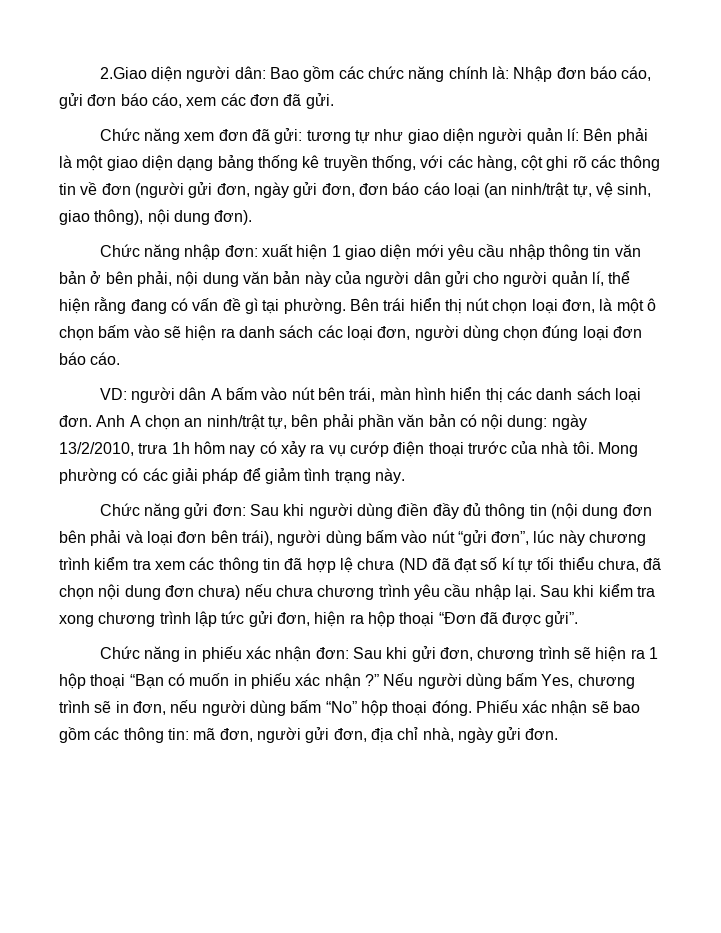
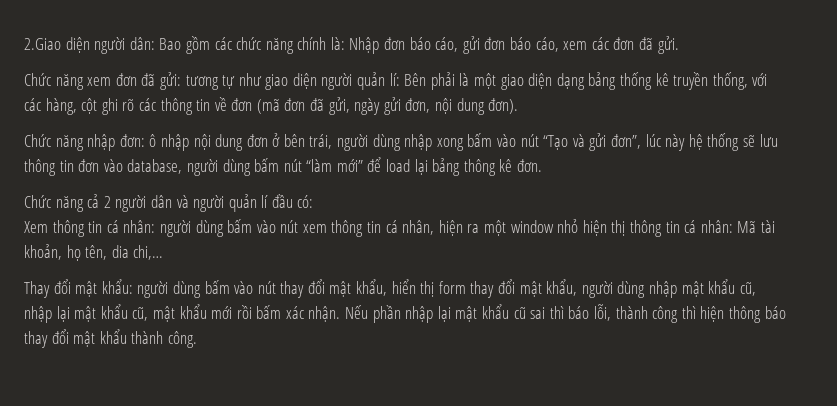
[134,182,652,198] [59,209,144,225] (người gửi đơn, ngày gửi đơn, đơn báo cáo loại (an ninh/trật tự, vệ sinh, giao thông), -> [256,97,431,115] (mã đơn đã gửi, ngày gửi đơn,
[262,244,641,260] [59,271,631,287] [59,297,657,314] [59,325,643,341] [59,352,121,365] [99,387,641,403] [59,414,587,430] [59,441,639,457] [59,468,405,484] [99,503,652,519] [59,530,647,546] [59,557,662,573] [59,584,656,600] [59,611,579,627] [99,646,658,662] [59,673,635,689] [59,700,641,716] [59,727,559,743] xuất hiện 1 giao diện mới yêu cầu nhập thông tin văn bản ở bên phải, nội dung văn bản này của người dân gửi cho người quản lí, thể hiện rằng đang có vấn đề gì tại phường. Bên trái hiển thị nút chọn loại đơn, là một ô chọn bấm vào sẽ hiện ra danh sách các loại đơn, người dùng chọn đúng loại đơn báo cáo. // VD: người dân A bấm vào nút bên trái, màn hình hiển thị các danh sách loại đơn. Anh A chọn an ninh/trật tự, bên phải phần văn bản có nội dung: ngày 13/2/2010, trưa 1h hôm nay có xảy ra vụ cướp điện thoại trước của nhà tôi. Mong phường có các giải pháp để giảm tình trạng này. // Chức năng gửi đơn: Sau khi người dùng điền đầy đủ thông tin (nội dung đơn bên phải và loại đơn bên trái), người dùng bấm vào nút “gửi đơn”, lúc này chương trình kiểm tra xem các thông tin đã hợp lệ chưa (ND đã đạt số kí tự tối thiểu chưa, đã chọn nội dung đơn chưa) nếu chưa chương trình yêu cầu nhập lại. Sau khi kiểm tra xong chương trình lập tức gửi đơn, hiện ra hộp thoại “Đơn đã được gửi”. // Chức năng in phiếu xác nhận đơn: Sau khi gửi đơn, chương trình sẽ hiện ra 1 hộp thoại “Bạn có muốn in phiếu xác nhận ?” Nếu người dùng bấm Yes, chương trình sẽ in đơn, nếu người dùng bấm “No” hộp thoại đóng. Phiếu xác nhận sẽ bao gồm các thông tin: mã đơn, người gửi đơn, địa chỉ nhà, ngày gửi đơn. -> [149,133,778,151] [24,157,543,176] [24,194,314,212] [24,219,775,237] [24,244,164,261] [24,279,756,298] [24,304,786,323] [24,329,197,348] ô nhập nội dung đơn ở bên trái, người dùng nhập xong bấm vào nút “Tạo và gửi đơn”, lúc này hệ thống sẽ lưu thông tin đơn vào database, người dùng bấm nút “làm mới” để load lại bảng thông kê đơn. // Chức năng cả 2 người dân và người quản lí đầu có: // Xem thông tin cá nhân: người dùng bấm vào nút xem thông tin cá nhân, hiện ra một window nhỏ hiện thị thông tin cá nhân: Mã tài khoản, họ tên, dia chi,… // Thay đổi mật khẩu: người dùng bấm vào nút thay đổi mật khẩu, hiển thị form thay đổi mật khẩu, người dùng nhập mật khẩu cũ, nhập lại mật khẩu cũ, mật khẩu mới rồi bấm xác nhận. Nếu phần nhập lại mật khẩu cũ sai thì báo lỗi, thành công thì hiện thông báo thay đổi mật khẩu thành công.

